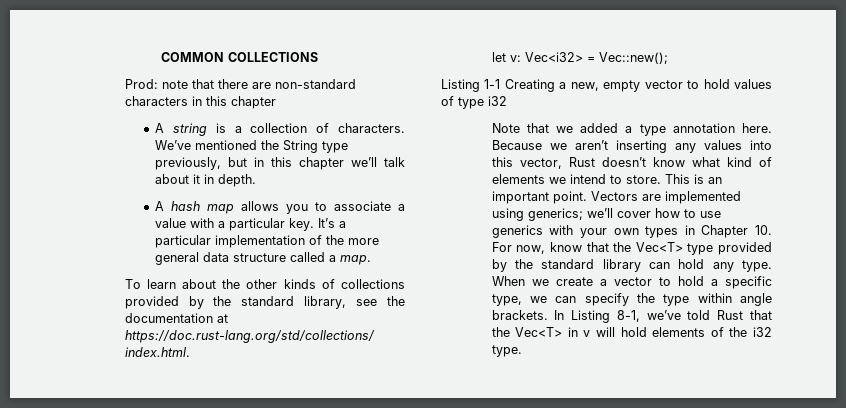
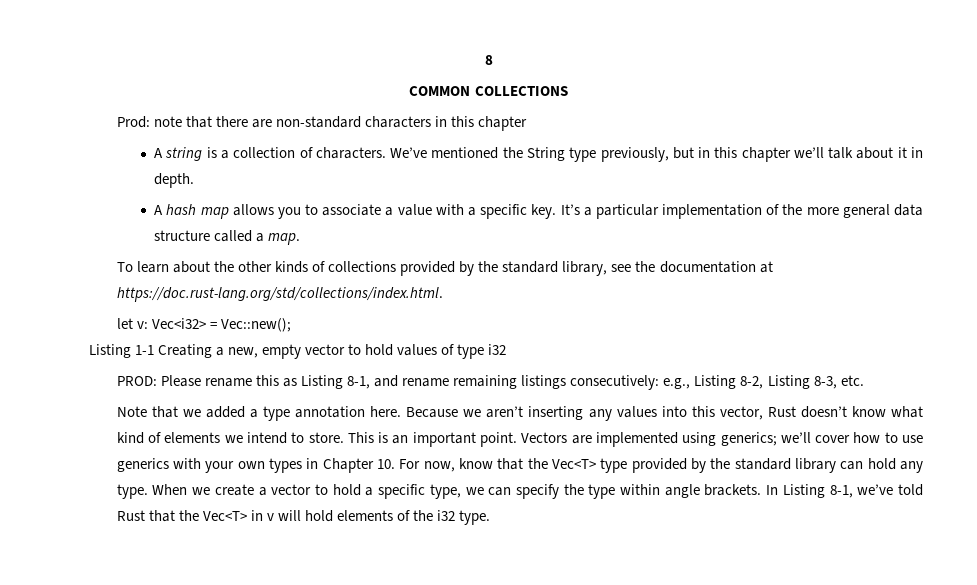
(161, 57) none -> [484,55,493,65] 8 //
[229,218,286,231] particular -> [480,204,528,219] specific
(507, 101) none -> [116,375,864,390] // PROD: Please rename this as Listing 8-1, and rename remaining listings consecutively: e.g., Listing 8-2, Listing 8-3, etc.

